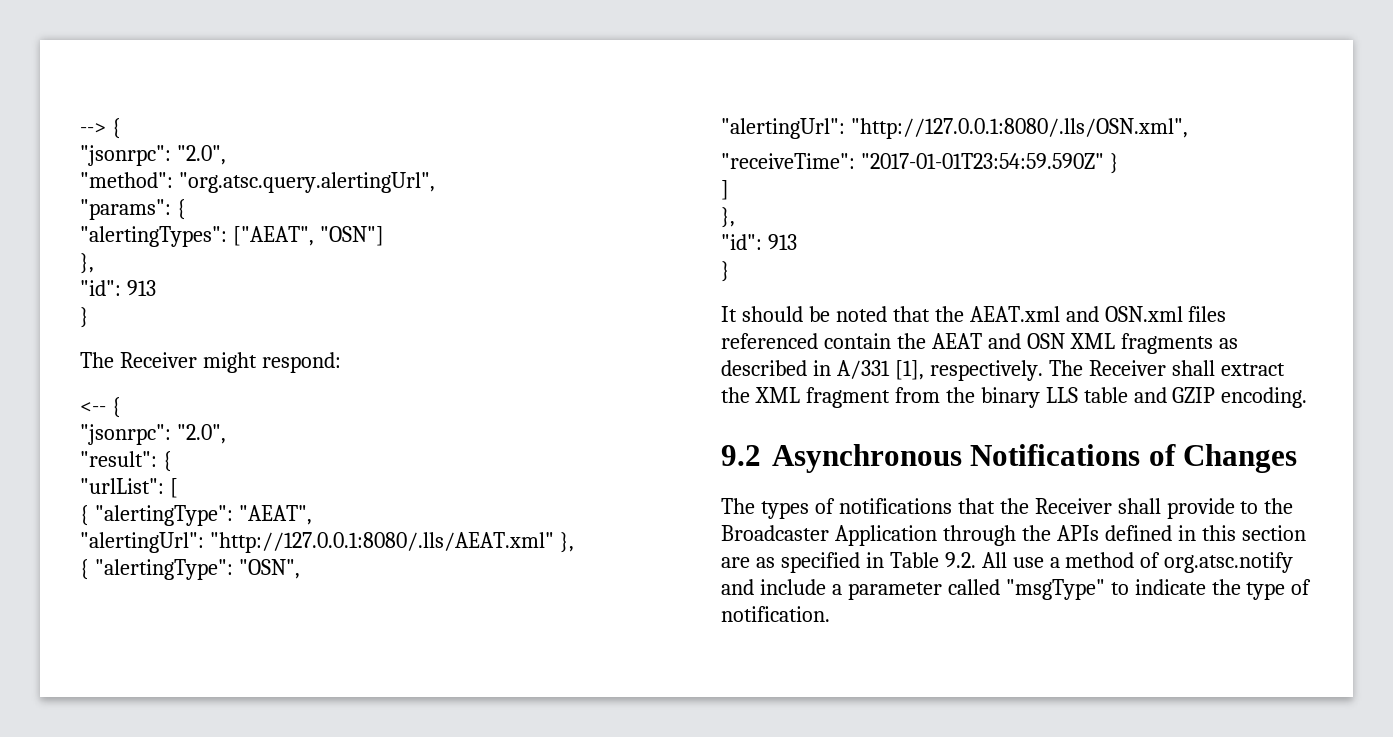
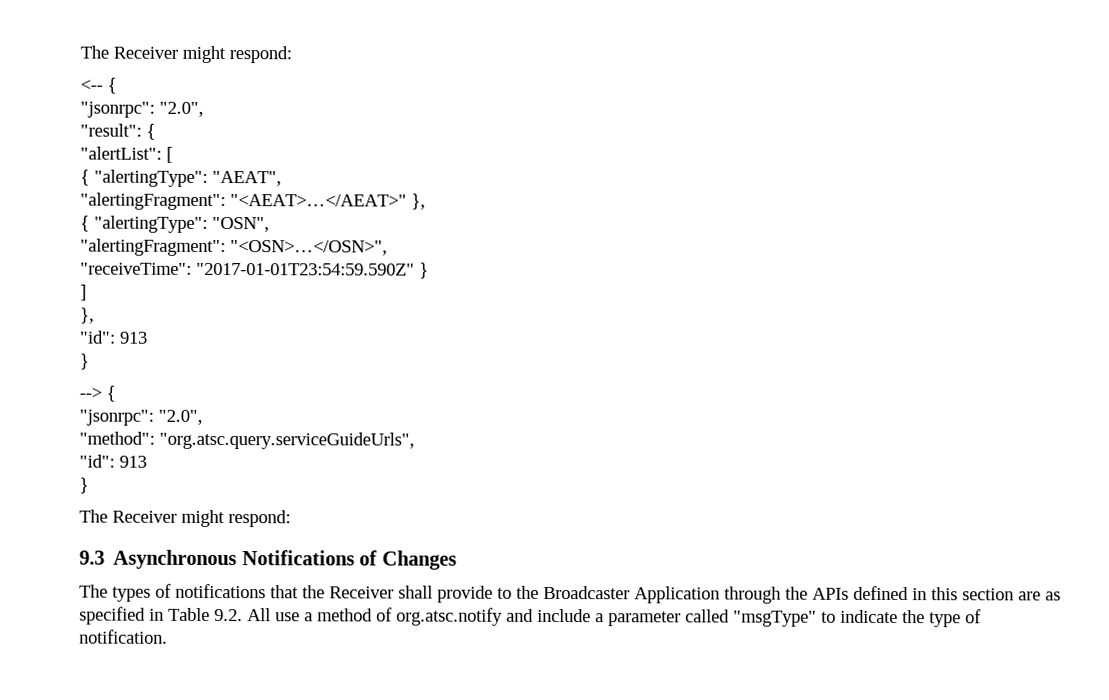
[80,118,121,139] [80,145,226,166] [80,172,435,193] [80,199,186,220] [80,226,384,247] [80,253,94,274] [80,280,156,296] [80,307,89,328] --> { // "jsonrpc": "2.0", // "method": "org.atsc.query.alertingUrl", // "params": { // "alertingTypes": ["AEAT", "OSN"] // }, // "id": 913 // } // -> (80, 52) none
[80,478,164,494] "urlList": -> [80,146,162,160] "alertList":
[80,532,554,553] "alertingUrl": "http://127.0.0.1:8080/.lls/AEAT.xml" -> [80,192,407,211] "alertingFragment": "<AEAT>…</AEAT>"
[721,118,1188,139] "alertingUrl": "http://127.0.0.1:8080/.lls/OSN.xml", -> [80,238,388,257] "alertingFragment": "<OSN>…</OSN>",
[721,306,1227,322] [721,333,1238,354] [721,360,1285,381] [721,387,1308,408] [721,445,761,466] It should be noted that the AEAT.xml and OSN.xml files referenced contain the AEAT and OSN XML fragments as described in A/331 [1], respectively. The Receiver shall extract the XML fragment from the binary LLS table and GZIP encoding. // 9.2 -> [79,385,116,402] [79,409,203,426] [79,431,415,450] [79,454,147,468] [79,477,89,494] [79,509,291,528] [79,550,105,565] --> { // "jsonrpc": "2.0", // "method": "org.atsc.query.serviceGuideUrls", // "id": 913 // } // The Receiver might respond: // 9.3

